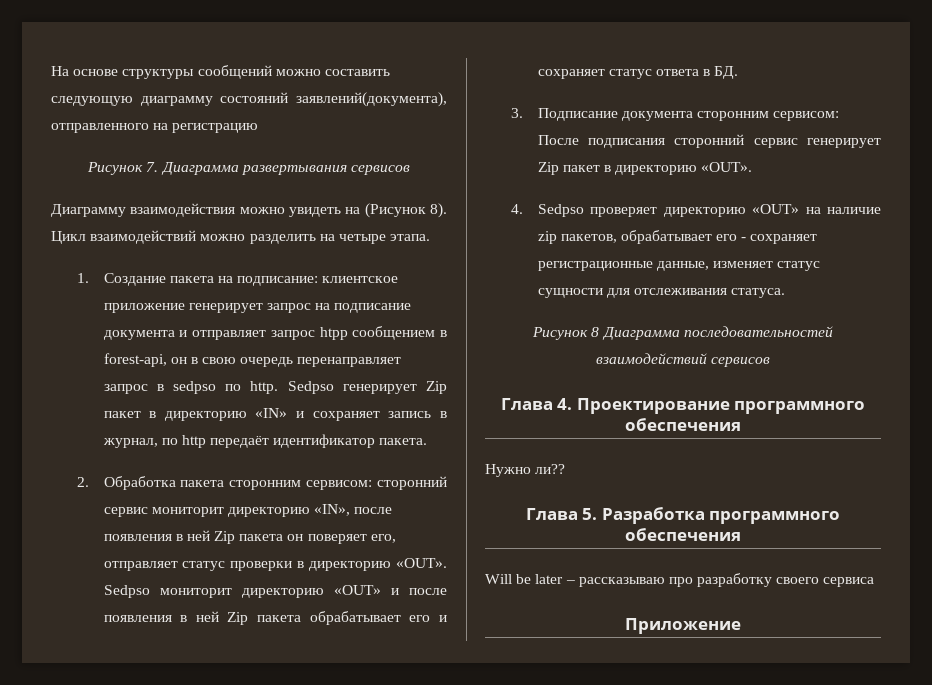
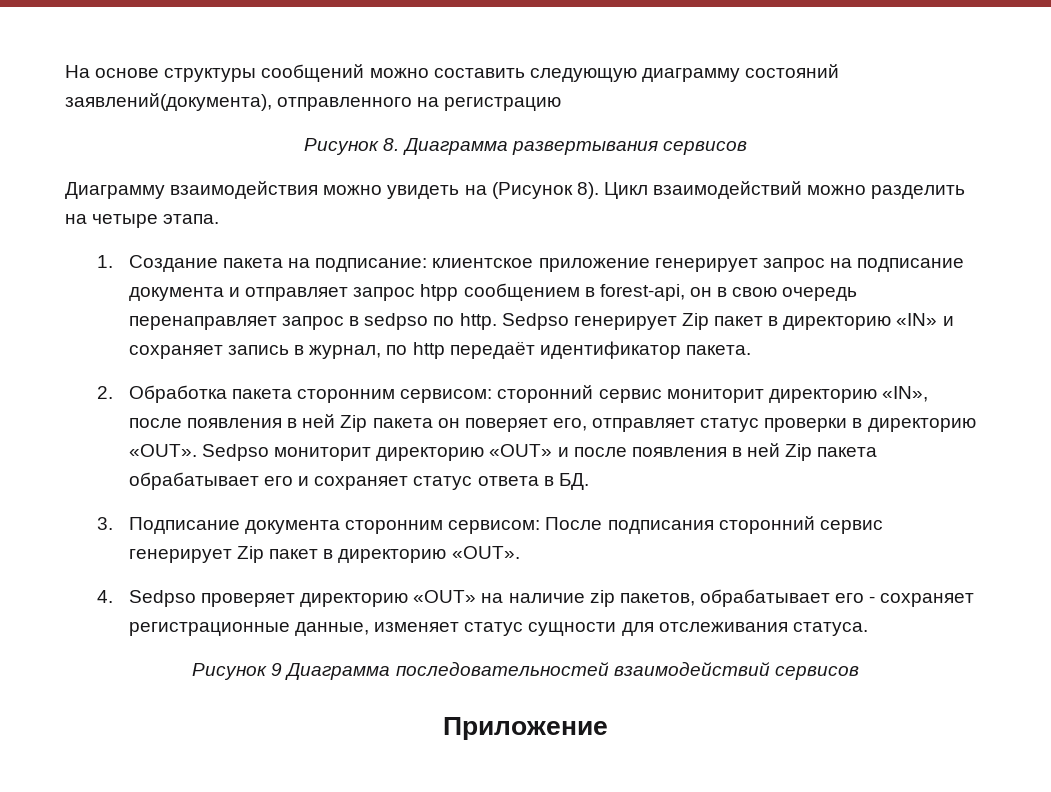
[146,162,159,172] 7. -> [383,138,400,151] 8.
[591,327,600,337] 8 -> [271,663,283,676] 9
[500,398,866,414] [625,418,741,431] [485,464,566,477] [525,507,841,524] [625,528,741,541] [485,573,875,587] // Глава 4. Проектирование программного обеспечения // Нужно ли?? // Глава 5. Разработка программного обеспечения // Will be later – рассказываю про разработку своего сервиса -> (859, 673) none

